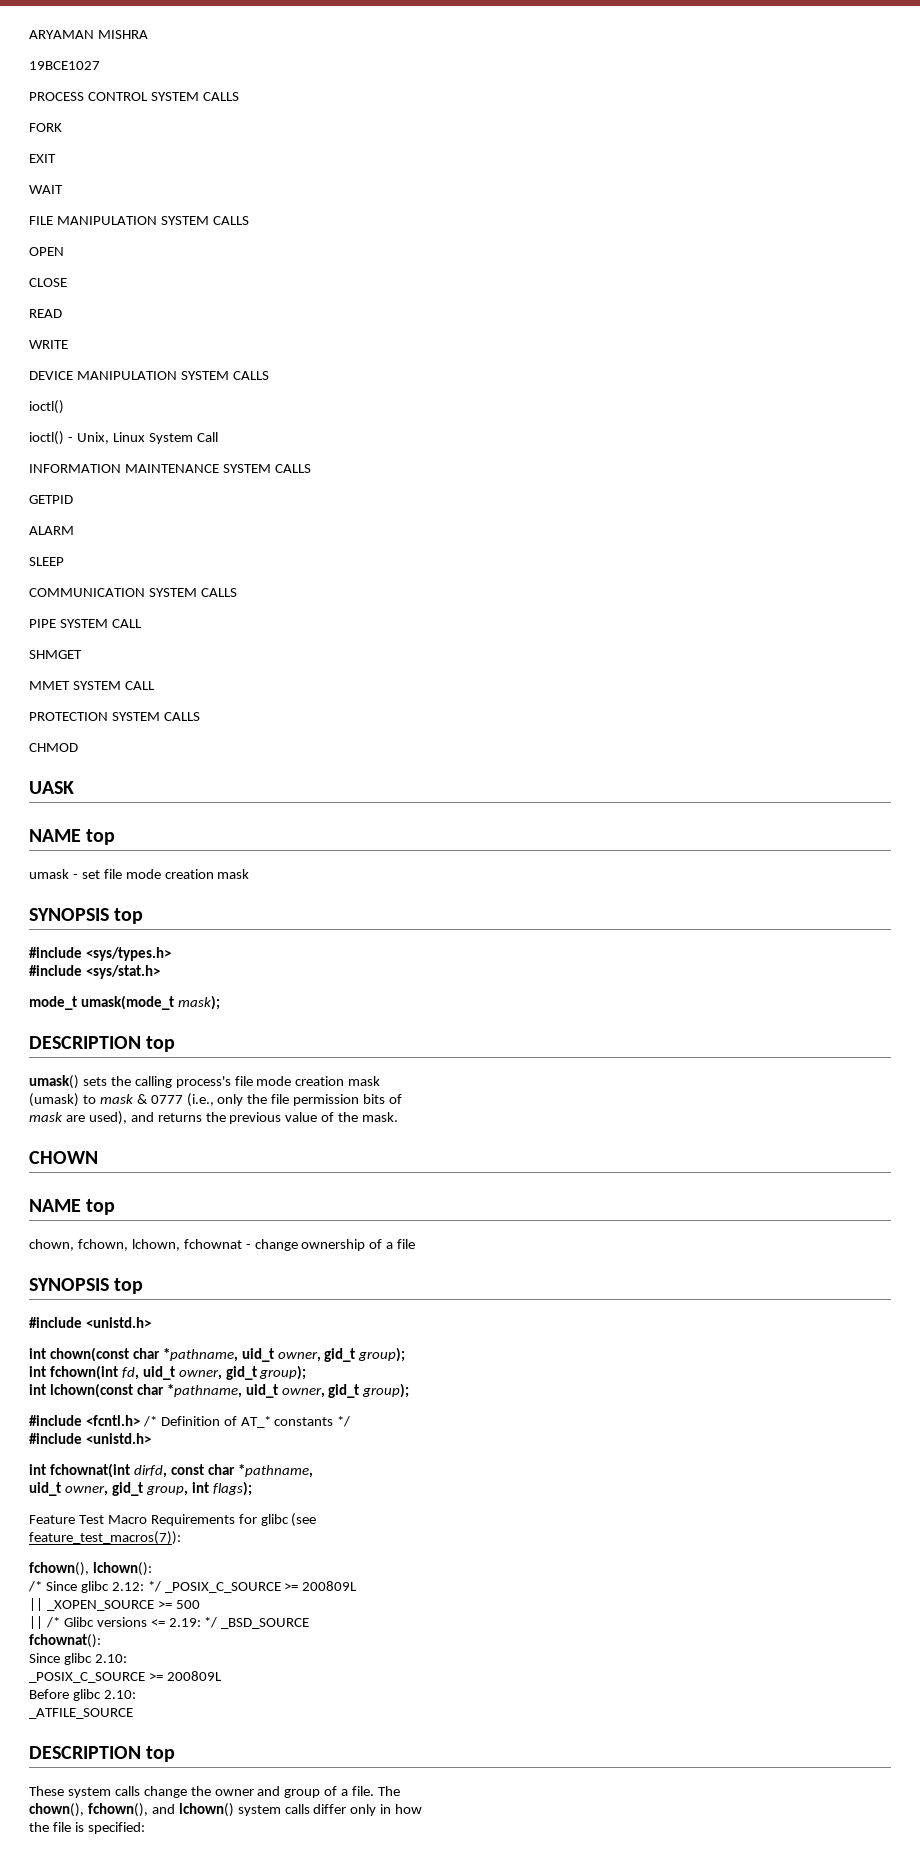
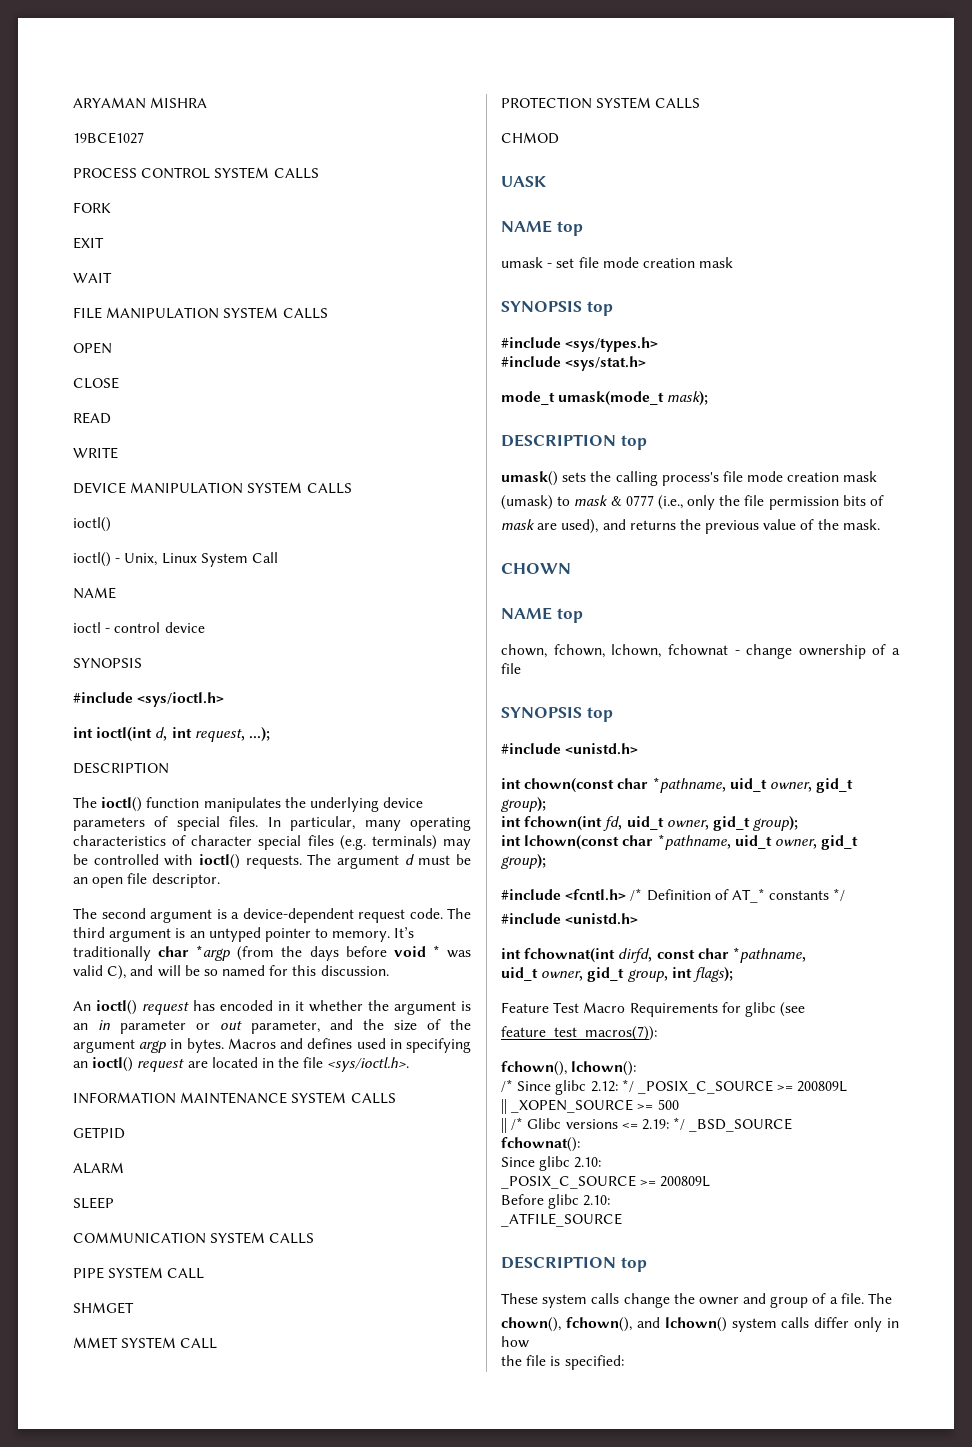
(218, 437) none -> [73,587,116,599] [73,622,205,633] [73,658,142,669] [73,692,225,707] [73,727,270,742] [73,762,169,774] [73,797,424,812] [73,816,471,831] [73,835,472,850] [73,854,472,869] [73,873,220,888] [73,908,471,923] [73,927,415,942] [73,945,471,961] [73,965,389,980] [73,1000,471,1015] [73,1019,471,1034] [73,1038,471,1053] [73,1057,410,1072] // NAME // ioctl - control device // SYNOPSIS // #include <sys/ioctl.h> // int ioctl(int d, int request, ...); // DESCRIPTION // The ioctl() function manipulates the underlying device parameters of special files. In particular, many operating characteristics of character special files (e.g. terminals) may be controlled with ioctl() requests. The argument d must be an open file descriptor. // The second argument is a device-dependent request code. The third argument is an untyped pointer to memory. It’s traditionally char *argp (from the days before void * was valid C), and will be so named for this discussion. // An ioctl() request has encoded in it whether the argument is an in parameter or out parameter, and the size of the argument argp in bytes. Macros and defines used in specifying an ioctl() request are located in the file <sys/ioctl.h>.

